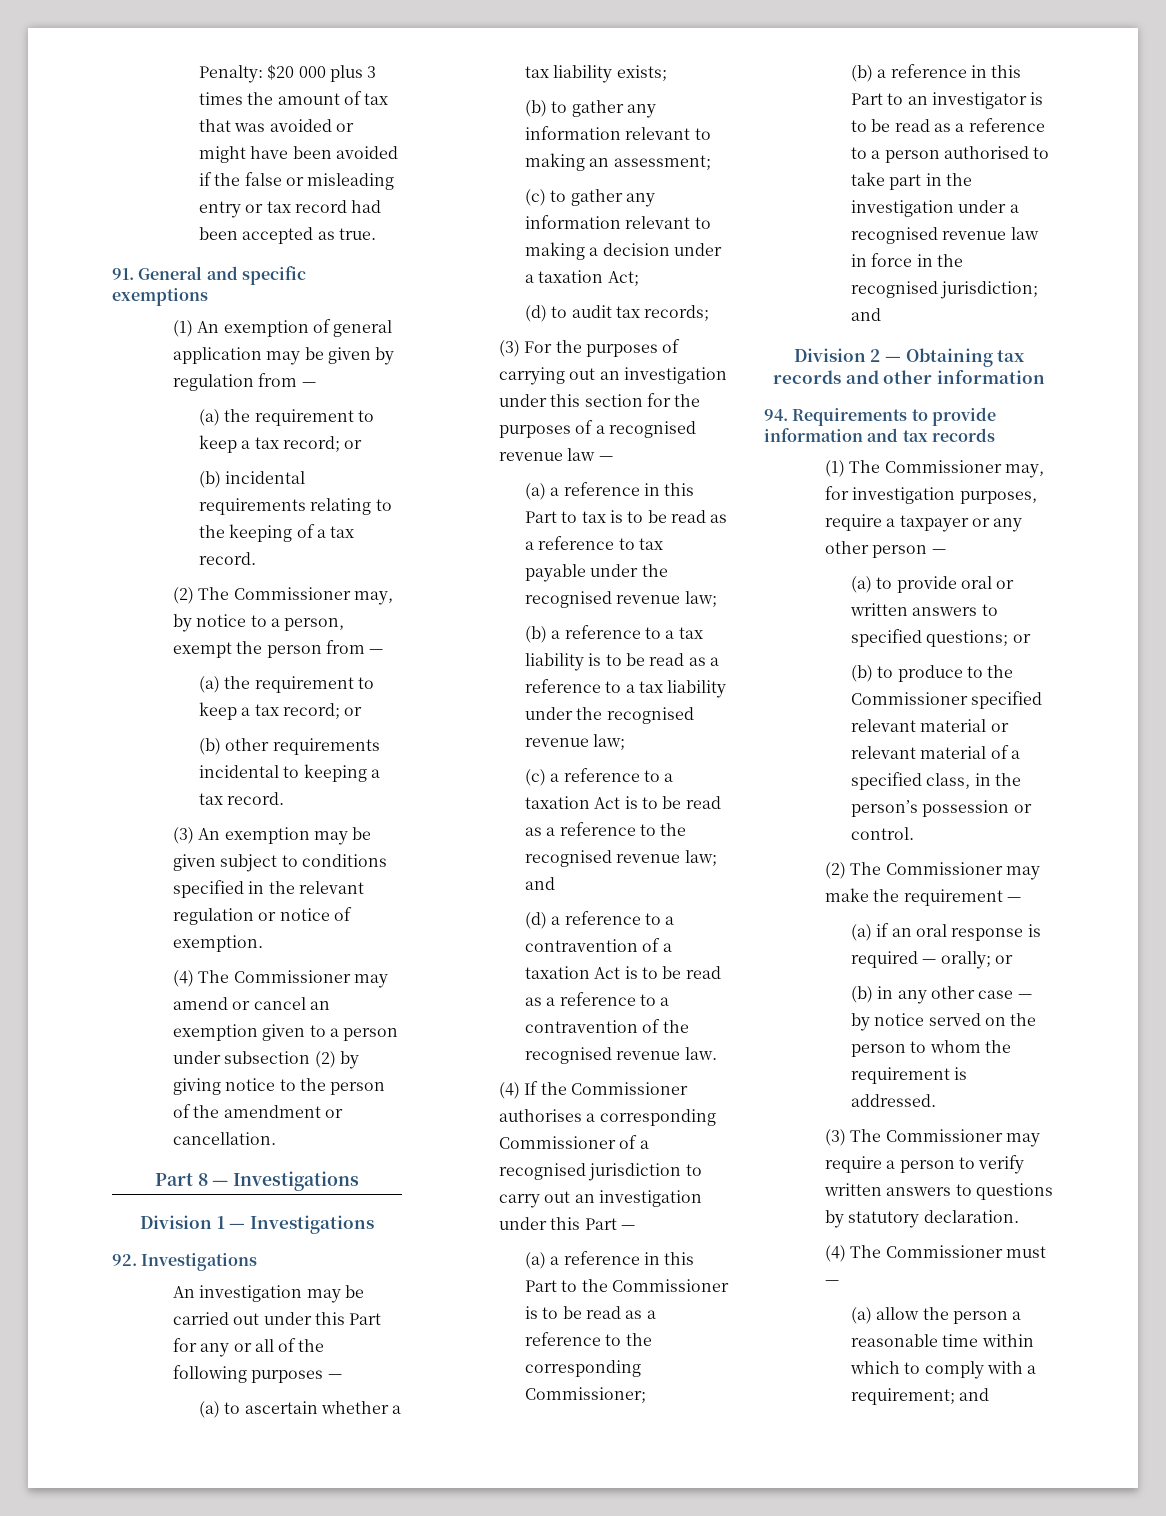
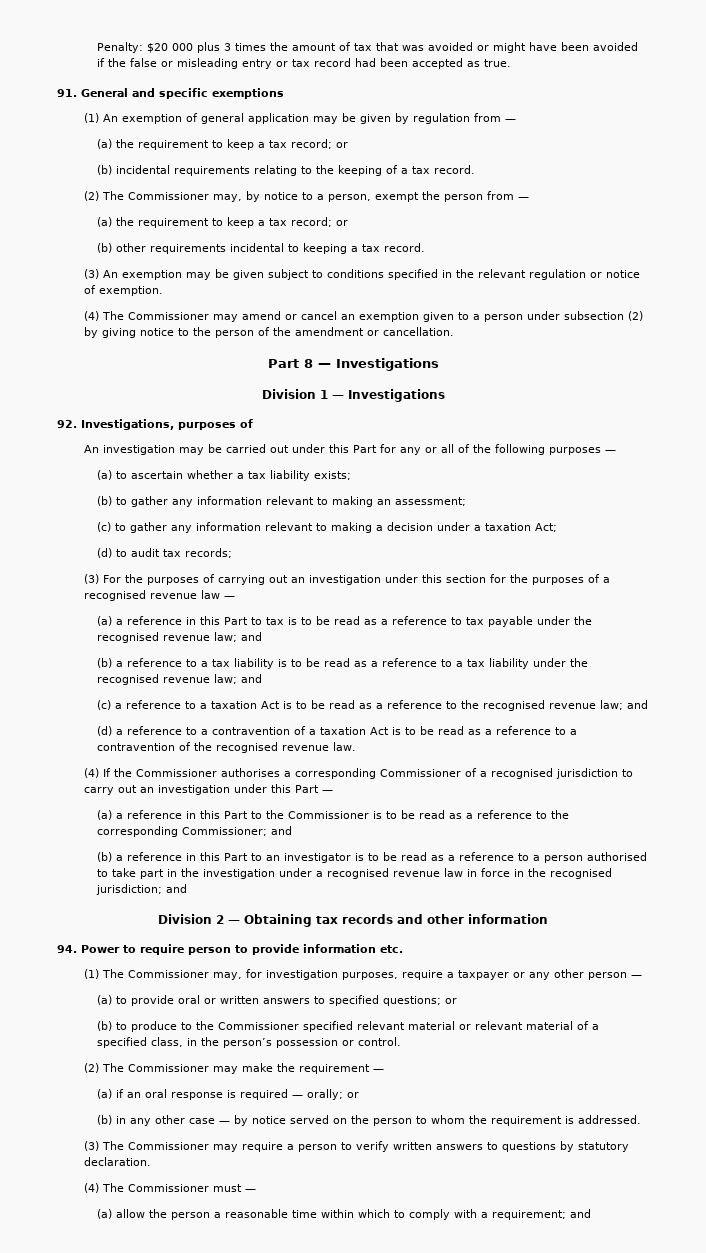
[141,1253,258,1271] Investigations -> [81,419,253,430] Investigations, purposes of
(717, 599) none -> [241,632,263,641] and
(626, 742) none -> [241,674,263,683] and
(646, 1395) none -> [271,826,293,835] and
[792,407,996,426] [764,428,995,442] Requirements to provide information and tax records -> [81,944,403,955] Power to require person to provide information etc.

